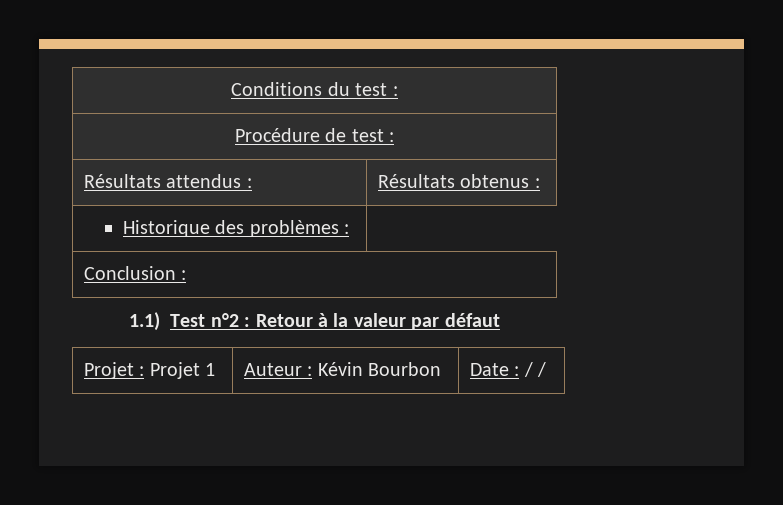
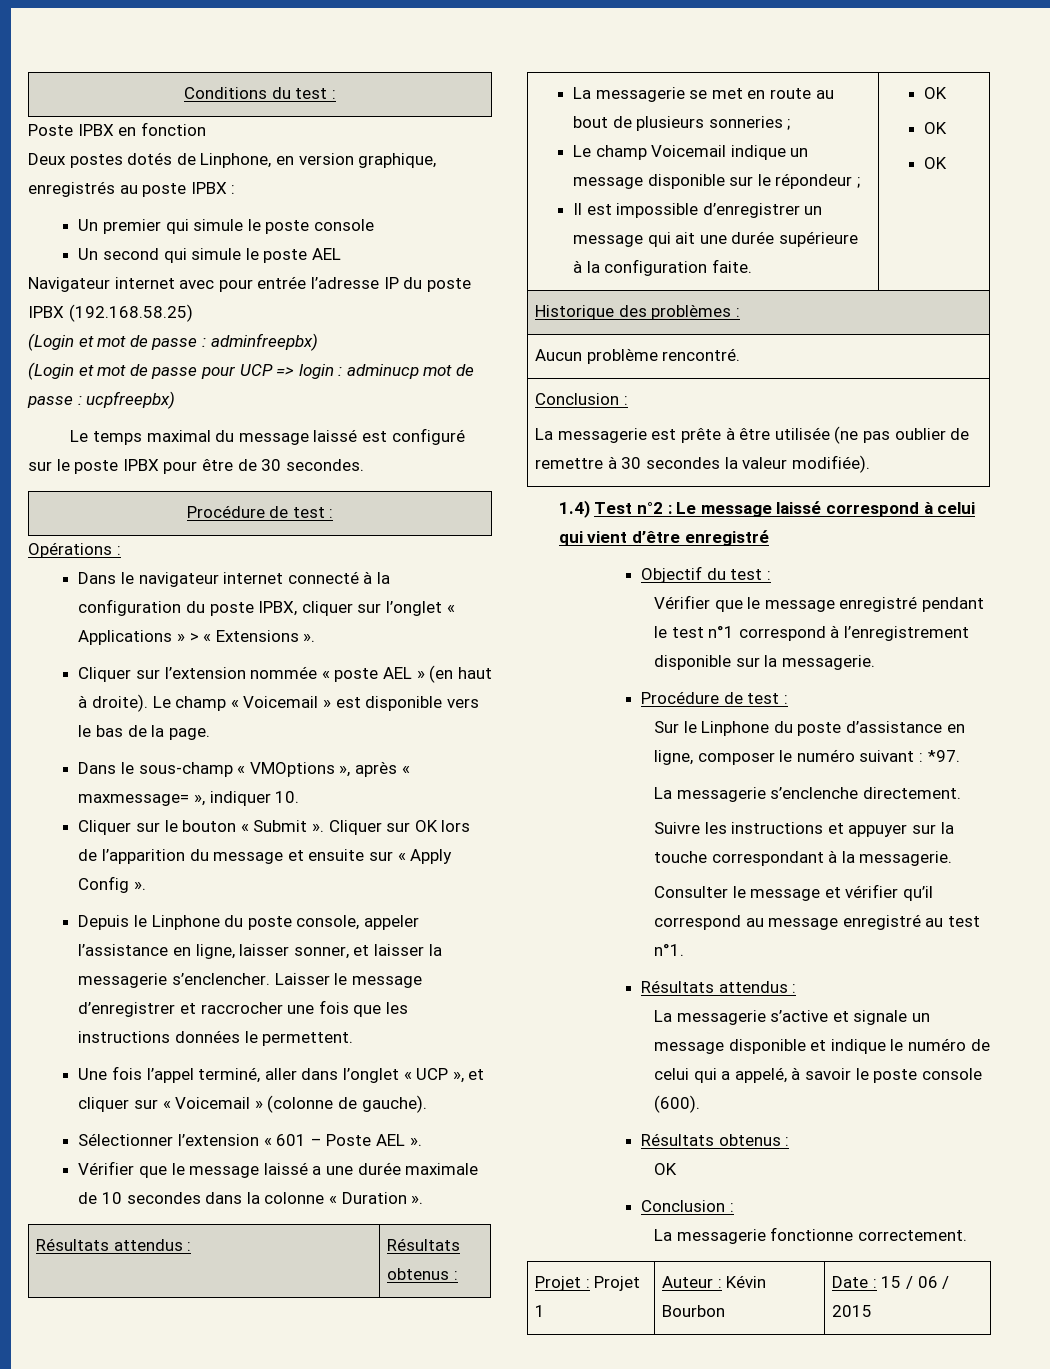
[234,128,395,142] // Procédure de test : -> [28,122,206,136] [28,152,437,168] [28,181,236,197] [78,219,375,234] [78,248,342,263] [28,276,471,292] [28,304,193,322] [28,333,318,351] [28,362,475,380] [27,391,176,409] [70,428,465,445] [28,459,364,474] [186,505,334,518] [28,542,121,558] [78,571,391,587] [78,599,455,616] [78,630,316,645] [78,665,492,683] [78,694,479,712] [78,725,210,740] [78,761,410,777] [78,791,300,806] [78,820,471,835] [78,849,453,864] [78,876,147,893] [78,915,420,930] [78,944,442,959] [78,973,422,988] [78,1000,409,1017] [78,1030,354,1046] [78,1066,485,1083] [78,1095,427,1113] [78,1133,422,1146] [78,1161,479,1178] [78,1192,424,1204] // Poste IPBX en fonction // Deux postes dotés de Linphone, en version graphique, enregistrés au poste IPBX : // Un premier qui simule le poste console // Un second qui simule le poste AEL // Navigateur internet avec pour entrée l’adresse IP du poste IPBX (192.168.58.25) // (Login et mot de passe : adminfreepbx) // (Login et mot de passe pour UCP => login : adminucp mot de passe : ucpfreepbx) // Le temps maximal du message laissé est configuré sur le poste IPBX pour être de 30 secondes. // Procédure de test : // Opérations : // Dans le navigateur internet connecté à la configuration du poste IPBX, cliquer sur l’onglet « Applications » > « Extensions ». // Cliquer sur l’extension nommée « poste AEL » (en haut à droite). Le champ « Voicemail » est disponible vers le bas de la page. // Dans le sous-champ « VMOptions », après « maxmessage= », indiquer 10. // Cliquer sur le bouton « Submit ». Cliquer sur OK lors de l’apparition du message et ensuite sur « Apply Config ». // Depuis le Linphone du poste console, appeler l’assistance en ligne, laisser sonner, et laisser la messagerie s’enclencher. Laisser le message d’enregistrer et raccrocher une fois que les instructions données le permettent. // Une fois l’appel terminé, aller dans l’onglet « UCP », et cliquer sur « Voicemail » (colonne de gauche). // Sélectionner l’extension « 601 – Poste AEL ». // Vérifier que le message laissé a une durée maximale de 10 secondes dans la colonne « Duration ».
[122,220,350,237] [83,266,187,280] [129,312,500,331] Historique des problèmes : // Conclusion : // 1.1) Test n°2 : Retour à la valeur par défaut -> [573,87,834,102] [573,116,791,131] [573,145,809,160] [573,173,861,189] [573,203,823,218] [573,231,859,247] [573,259,752,276] [924,87,948,99] [924,122,948,134] [924,157,948,169] [535,304,741,320] [535,348,741,364] [535,393,628,405] [535,426,970,444] [535,455,870,473] [558,500,976,518] [558,530,769,546] [641,566,771,583] [654,595,985,612] [654,625,970,641] [654,655,875,670] [641,691,788,704] [654,721,965,736] [654,749,960,765] [654,787,961,802] [654,822,954,837] [654,850,953,866] [654,884,934,901] [654,914,981,930] [654,943,685,956] [641,980,797,993] [654,1010,931,1025] [654,1038,990,1054] [654,1067,982,1083] [654,1095,701,1113] [641,1133,790,1146] [654,1163,678,1175] [641,1200,734,1212] [654,1227,967,1244] La messagerie se met en route au bout de plusieurs sonneries ; // Le champ Voicemail indique un message disponible sur le répondeur ; // Il est impossible d’enregistrer un message qui ait une durée supérieure à la configuration faite. | OK // OK // OK // Historique des problèmes : // Aucun problème rencontré. // Conclusion : // La messagerie est prête à être utilisée (ne pas oublier de remettre à 30 secondes la valeur modifiée). // 1.4) Test n°2 : Le message laissé correspond à celui qui vient d’être enregistré // Objectif du test : // Vérifier que le message enregistré pendant le test n°1 correspond à l’enregistrement disponible sur la messagerie. // Procédure de test : // Sur le Linphone du poste d’assistance en ligne, composer le numéro suivant : *97. // La messagerie s’enclenche directement. // Suivre les instructions et appuyer sur la touche correspondant à la messagerie. // Consulter le message et vérifier qu’il correspond au message enregistré au test n°1. // Résultats attendus : // La messagerie s’active et signale un message disponible et indique le numéro de celui qui a appelé, à savoir le poste console (600). // Résultats obtenus : // OK // Conclusion : // La messagerie fonctionne correctement.
[523,362,546,377] / / -> [881,1276,950,1289] [832,1305,873,1317] 15 / 06 / 2015

